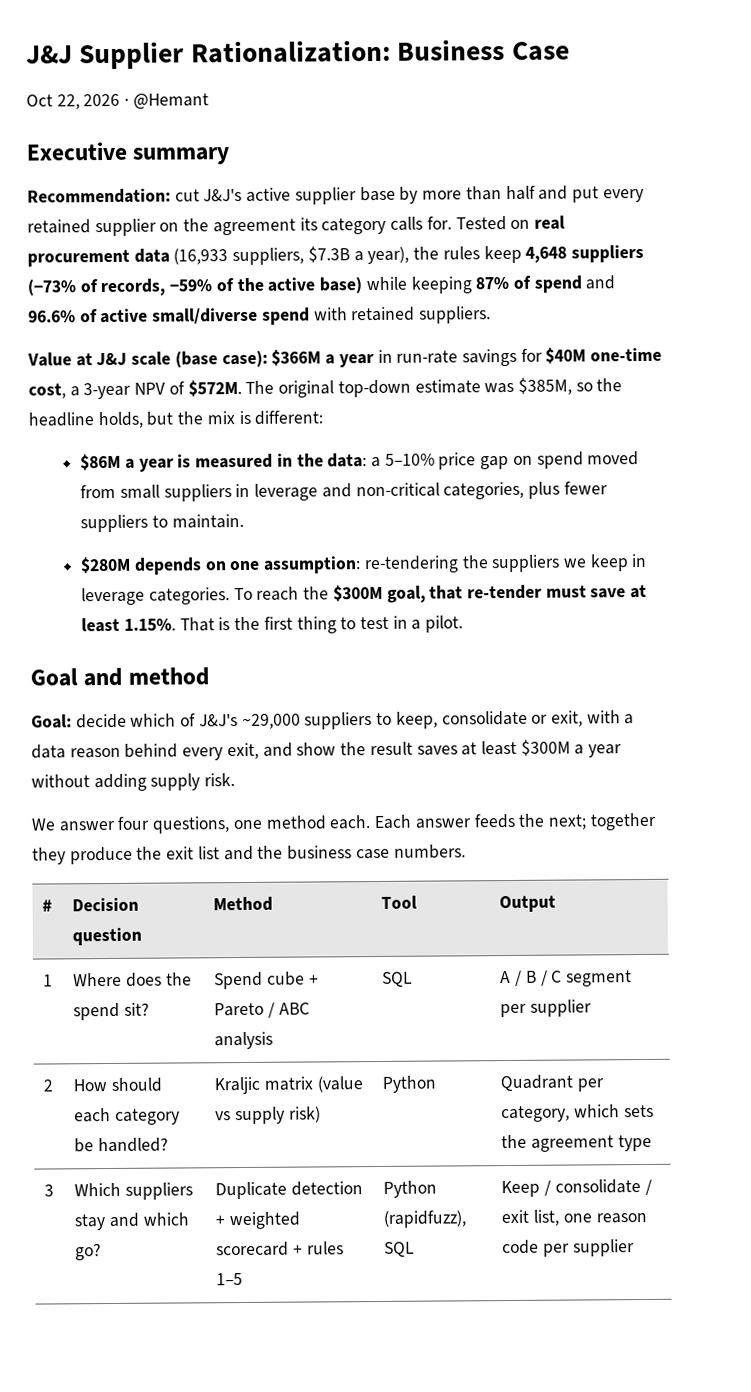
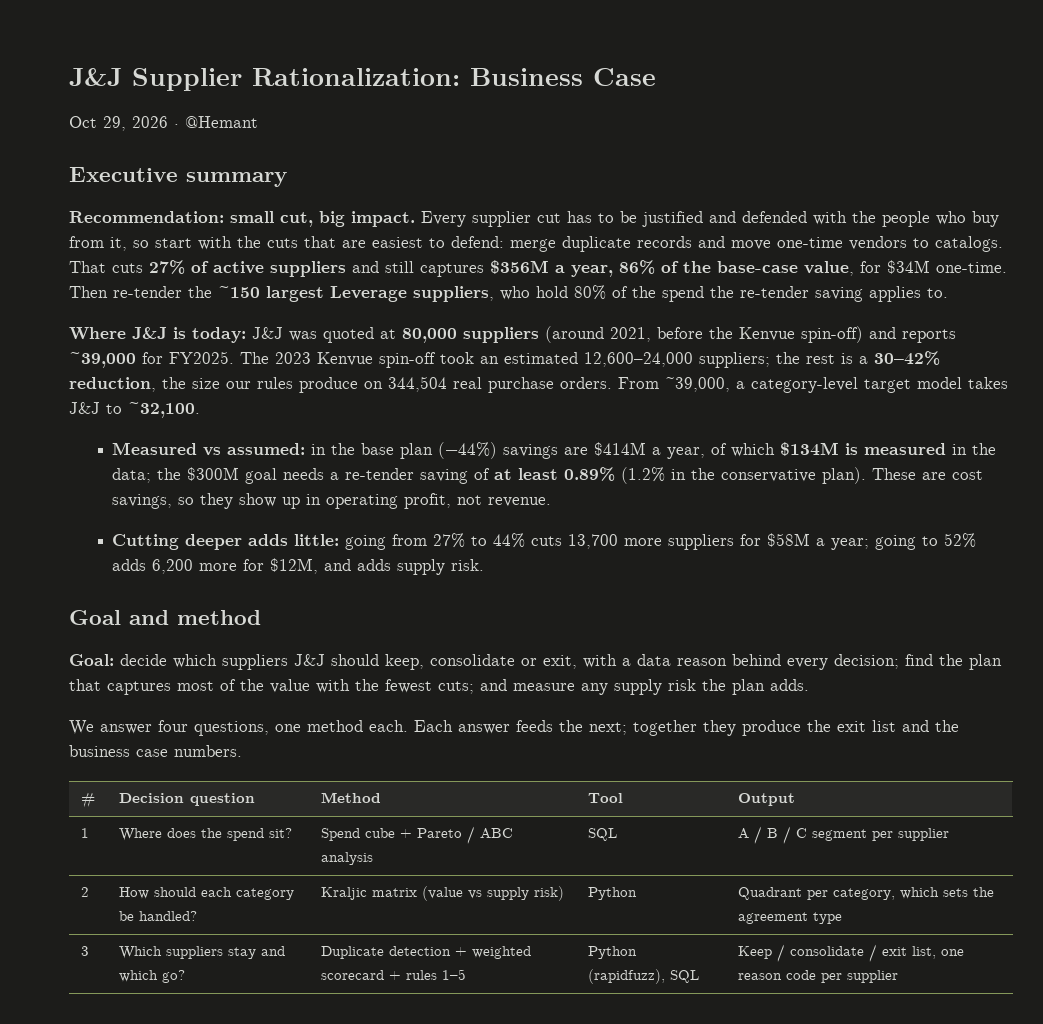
[56,94,80,110] 22, -> [103,116,126,131] 29,
[174,185,644,205] [27,215,565,237] [27,244,644,267] [27,275,616,297] [28,306,492,325] [27,347,663,368] [28,377,623,400] [28,410,324,429] [80,451,640,472] [80,481,608,502] [80,513,244,533] [80,553,648,575] [81,584,648,606] [81,615,464,634] cut J&J's active supplier base by more than half and put every retained supplier on the agreement its category calls for. Tested on real procurement data (16,933 suppliers, $7.3B a year), the rules keep 4,648 suppliers (−73% of records, −59% of the active base) while keeping 87% of spend and 96.6% of active small/diverse spend with retained suppliers. // Value at J&J scale (base case): $366M a year in run-rate savings for $40M one-time cost, a 3-year NPV of $572M. The original top-down estimate was $385M, so the headline holds, but the mix is different: // $86M a year is measured in the data: a 5–10% price gap on spend moved from small suppliers in leverage and non-critical categories, plus fewer suppliers to maintain. // $280M depends on one assumption: re-tendering the suppliers we keep in leverage categories. To reach the $300M goal, that re-tender must save at least 1.15%. That is the first thing to test in a pilot. -> [230,211,999,227] [69,236,1003,252] [69,260,1007,277] [69,285,948,302] [69,326,956,343] [69,351,940,368] [69,376,1008,393] [69,402,200,418] [112,442,997,459] [112,467,984,484] [112,493,552,509] [112,533,977,550] [112,558,485,575] small cut, big impact. Every supplier cut has to be justified and defended with the people who buy from it, so start with the cuts that are easiest to defend: merge duplicate records and move one-time vendors to catalogs. That cuts 27% of active suppliers and still captures $356M a year, 86% of the base-case value, for $34M one-time. Then re-tender the ~150 largest Leverage suppliers, who hold 80% of the spend the re-tender saving applies to. // Where J&J is today: J&J was quoted at 80,000 suppliers (around 2021, before the Kenvue spin-off) and reports ~39,000 for FY2025. The 2023 Kenvue spin-off took an estimated 12,600–24,000 suppliers; the rest is a 30–42% reduction, the size our rules produce on 344,504 real purchase orders. From ~39,000, a category-level target model takes J&J to ~32,100. // Measured vs assumed: in the base plan (−44%) savings are $414M a year, of which $134M is measured in the data; the $300M goal needs a re-tender saving of at least 0.89% (1.2% in the conservative plan). These are cost savings, so they show up in operating profit, not revenue. // Cutting deeper adds little: going from 27% to 44% cuts 13,700 more suppliers for $58M a year; going to 52% adds 6,200 more for $12M, and adds supply risk.
[180,712,393,730] of J&J's ~29,000 suppliers to -> [222,654,379,670] suppliers J&J should
[226,739,623,760] [31,773,236,792] exit, and show the result saves at least $300M a year without adding supply risk. -> [834,654,1002,670] [69,679,809,695] decision; find the plan that captures most of the value with the fewest cuts; and measure any supply risk the plan adds.

